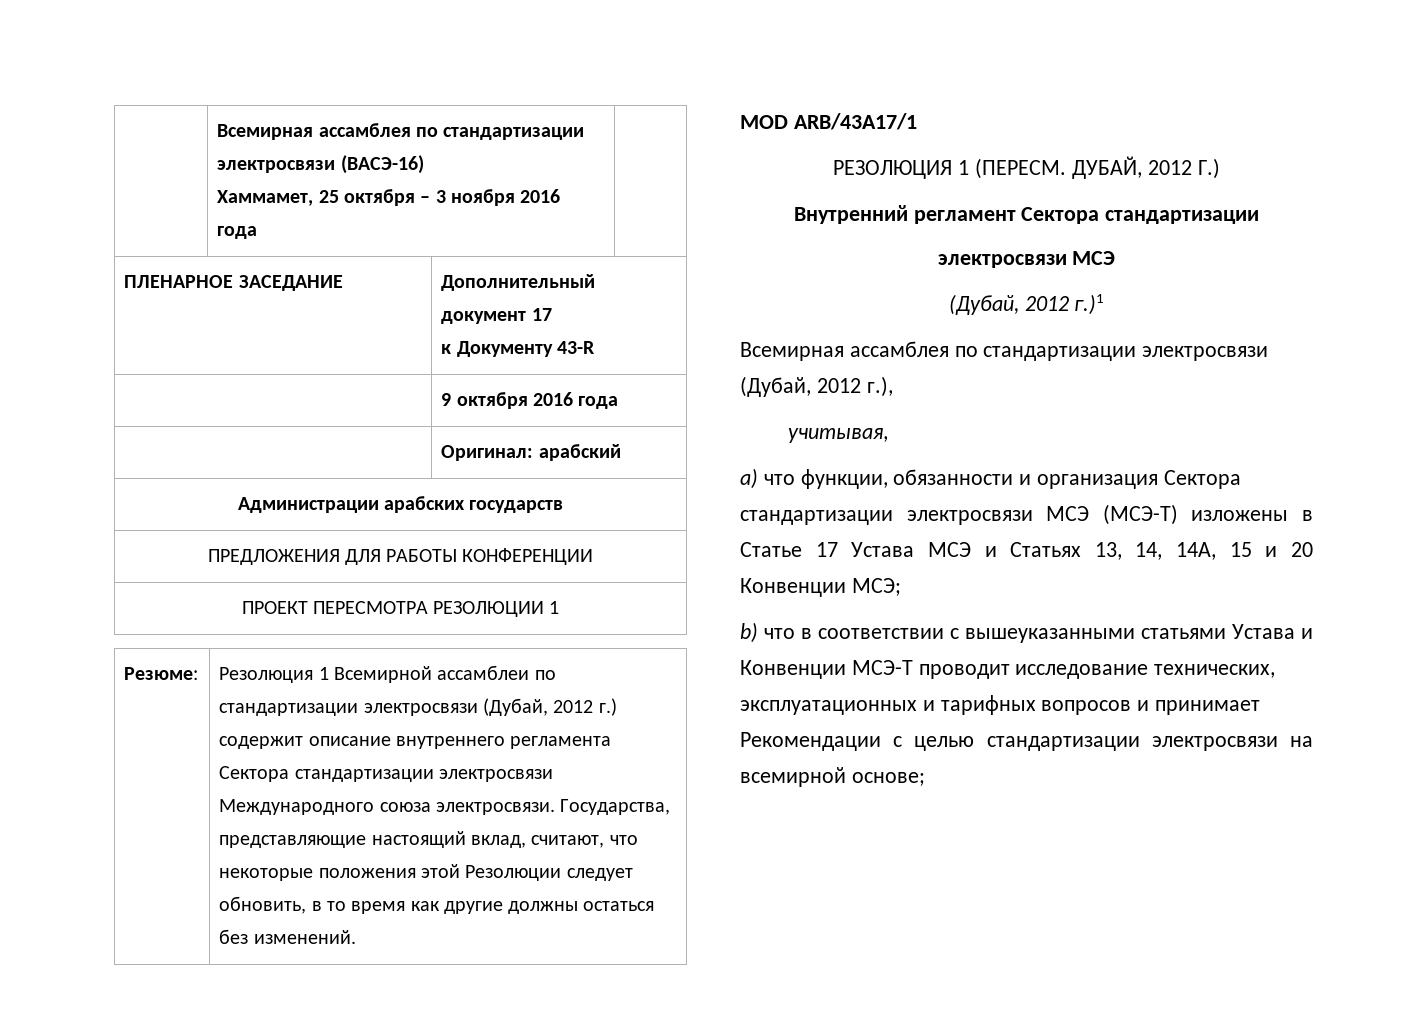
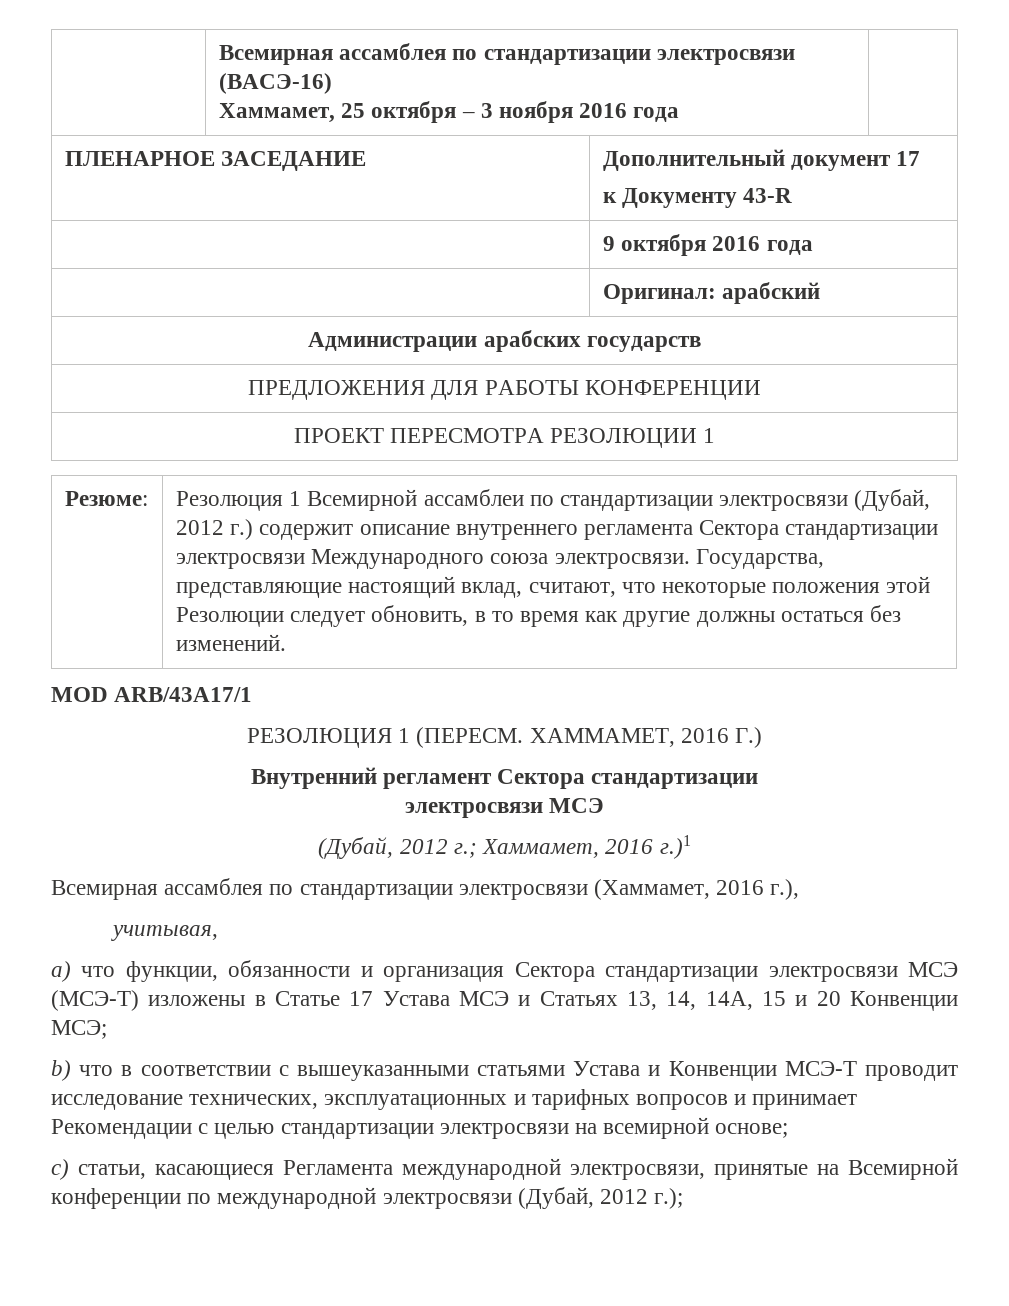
[1071,156,1192,179] ДУБАЙ, 2012 -> [529,728,729,747] ХАММАМЕТ, 2016
(1069, 303) none -> [453,839,654,858] г.; Хаммамет, 2016
[740,376,861,397] (Дубай, 2012 -> [594,879,765,900] (Хаммамет, 2016
(925, 779) none -> [51,1158,958,1180] [51,1187,684,1209] // c) статьи, касающиеся Регламента международной электросвязи, принятые на Всемирной конференции по международной электросвязи (Дубай, 2012 г.);

